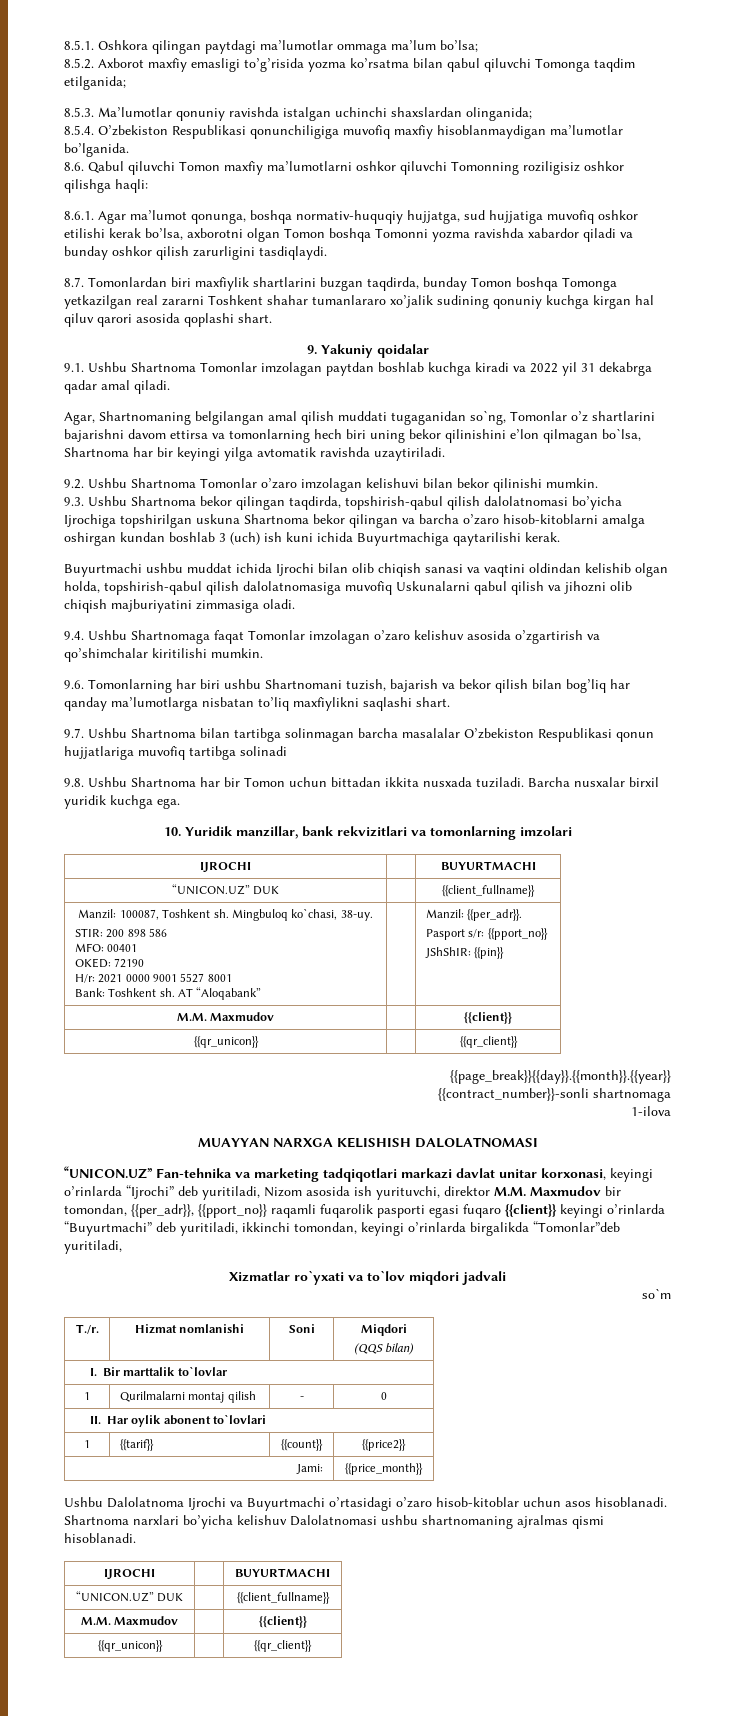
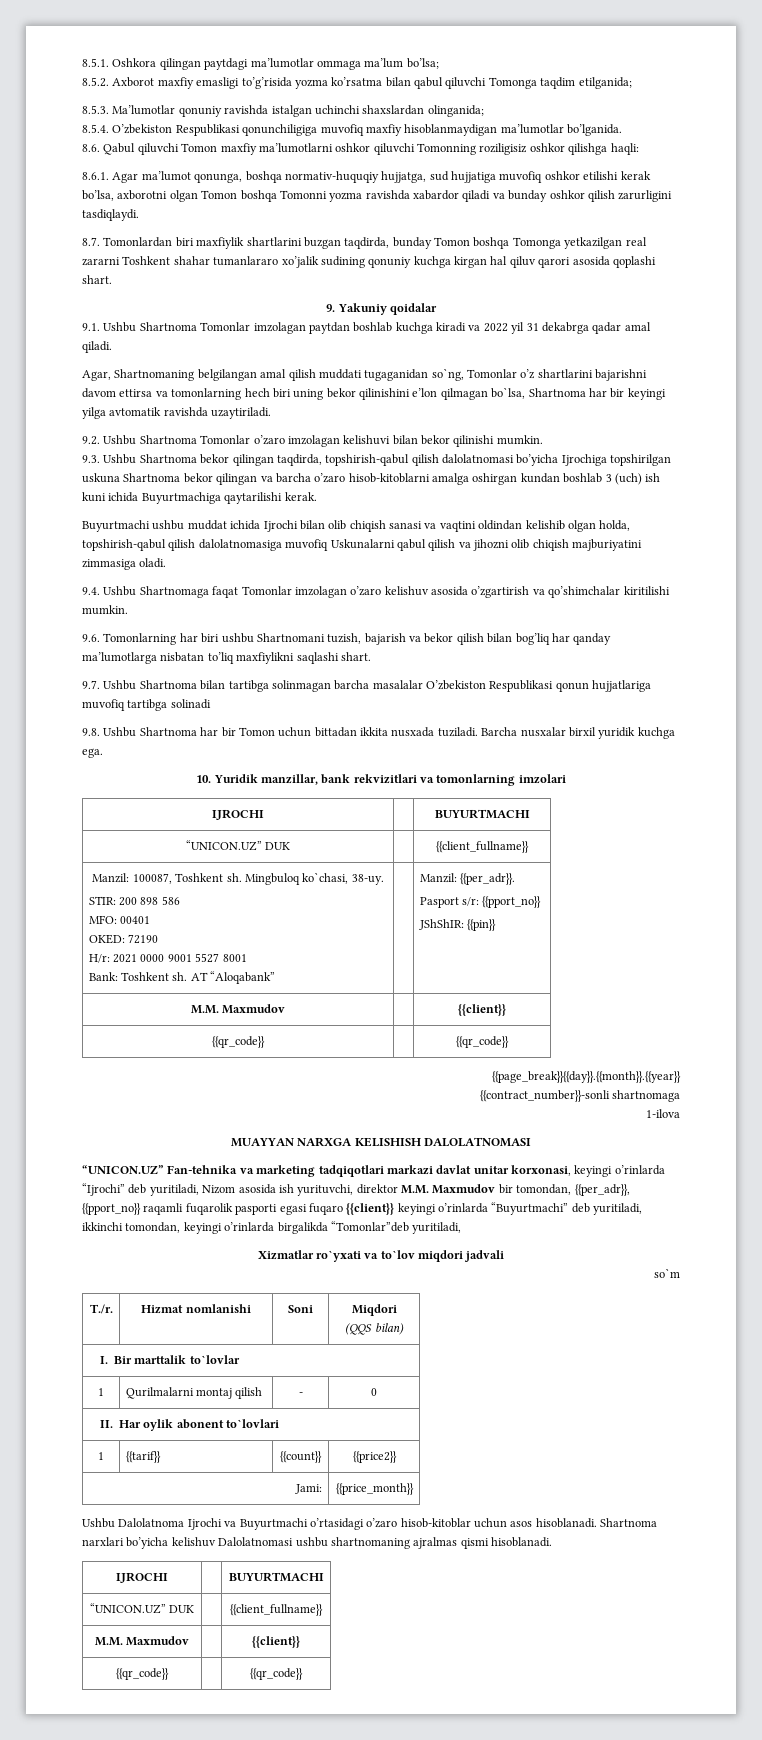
[193,1036,259,1048] [459,1036,518,1048] {{qr_unicon}} | | {{qr_client}} -> [212,1036,265,1048] [456,1036,509,1048] {{qr_code}} | | {{qr_code}}
[97,1640,163,1652] [254,1640,312,1652] {{qr_unicon}} | | {{qr_client}} -> [116,1668,169,1680] [250,1668,303,1680] {{qr_code}} | | {{qr_code}}

